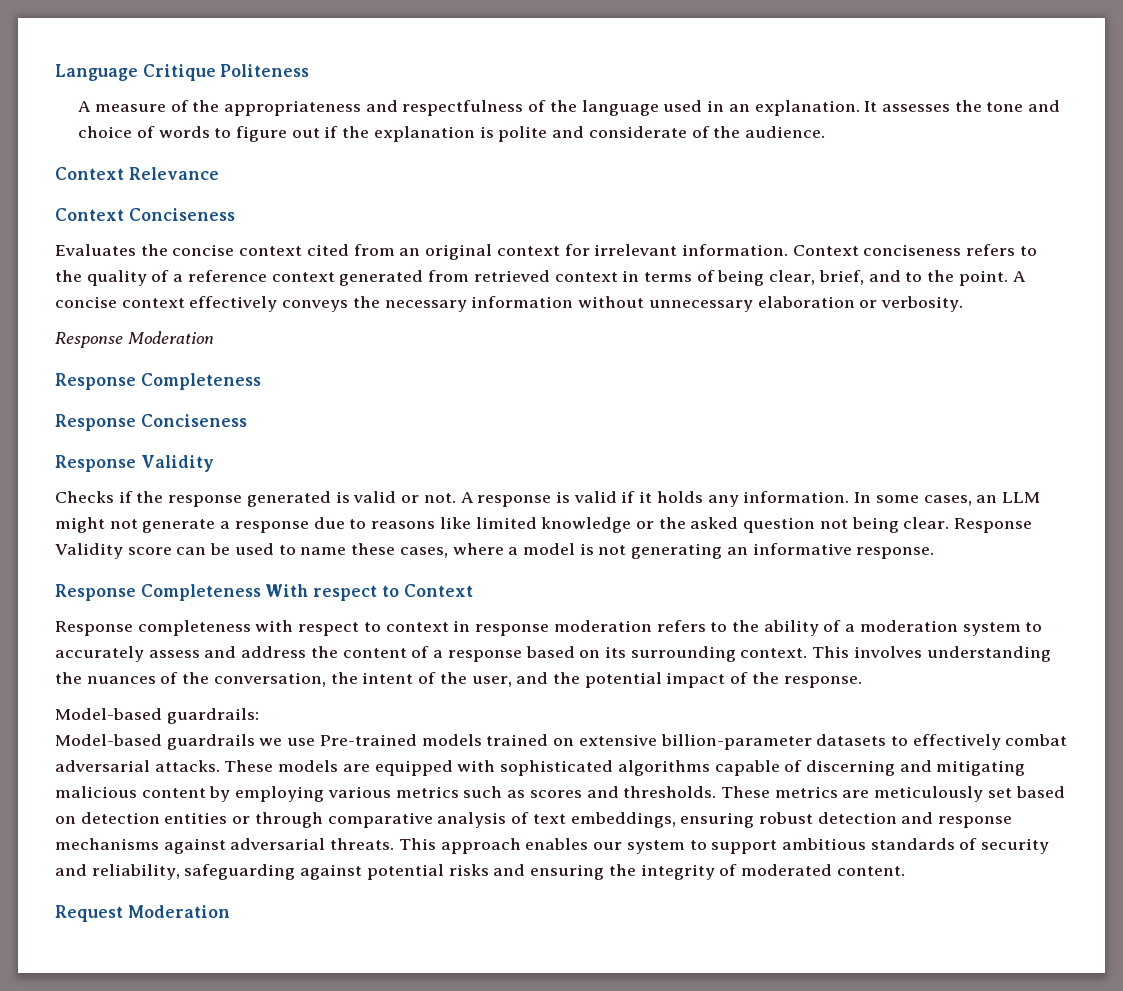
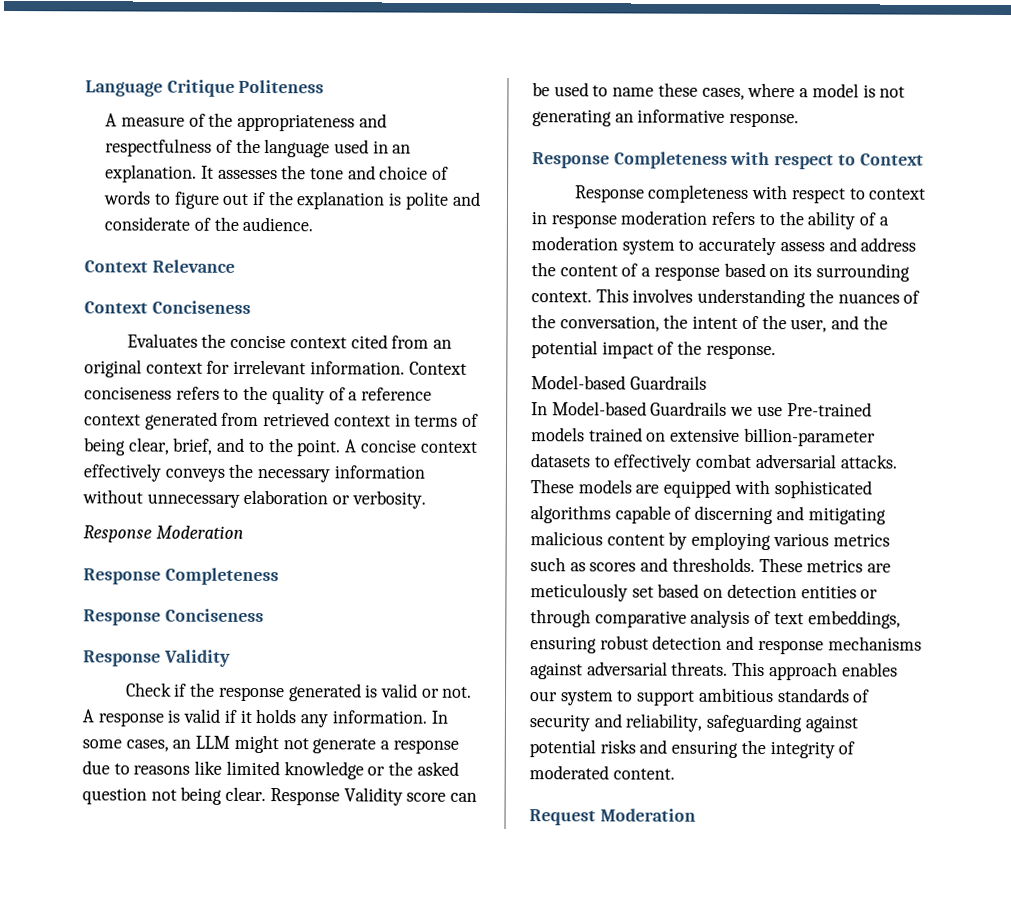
[55,491,114,503] Checks -> [125,682,172,697] Check
[265,584,309,597] With -> [730,151,771,166] with
[166,708,259,724] [55,734,255,750] guardrails: // Model-based guardrails -> [629,375,707,390] [531,401,728,416] Guardrails // In Model-based Guardrails

